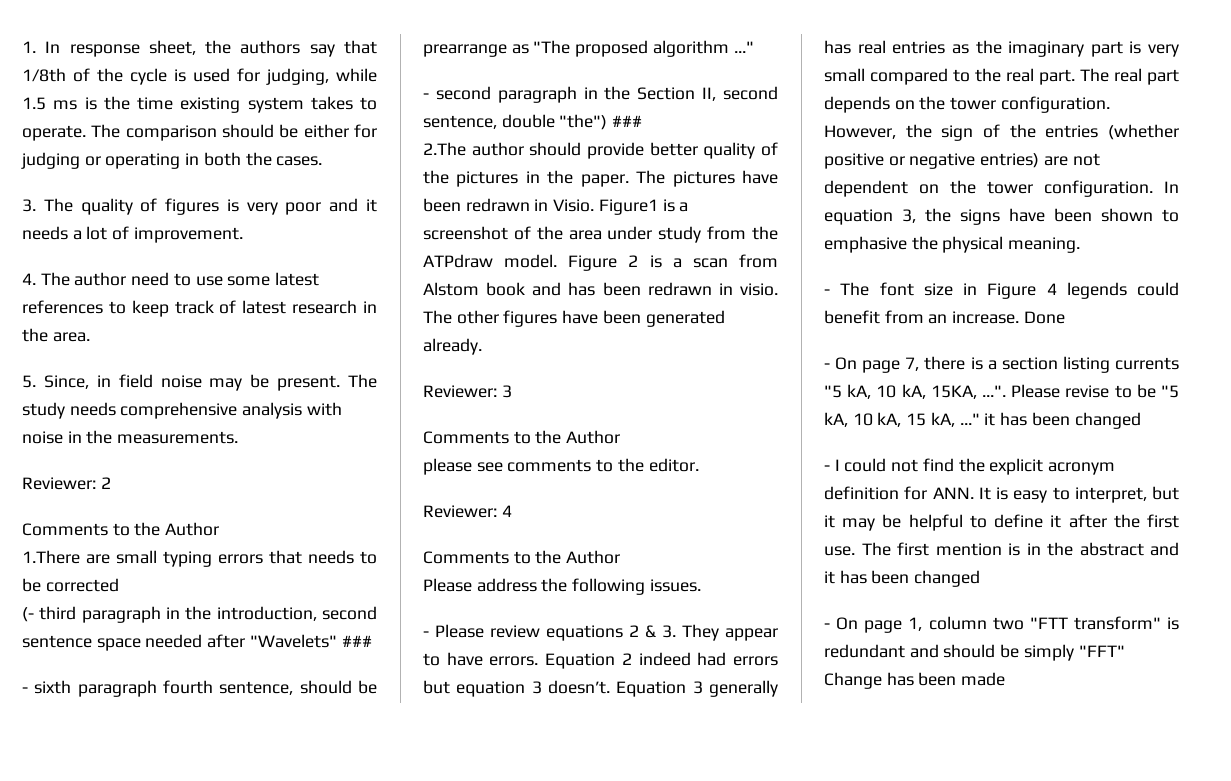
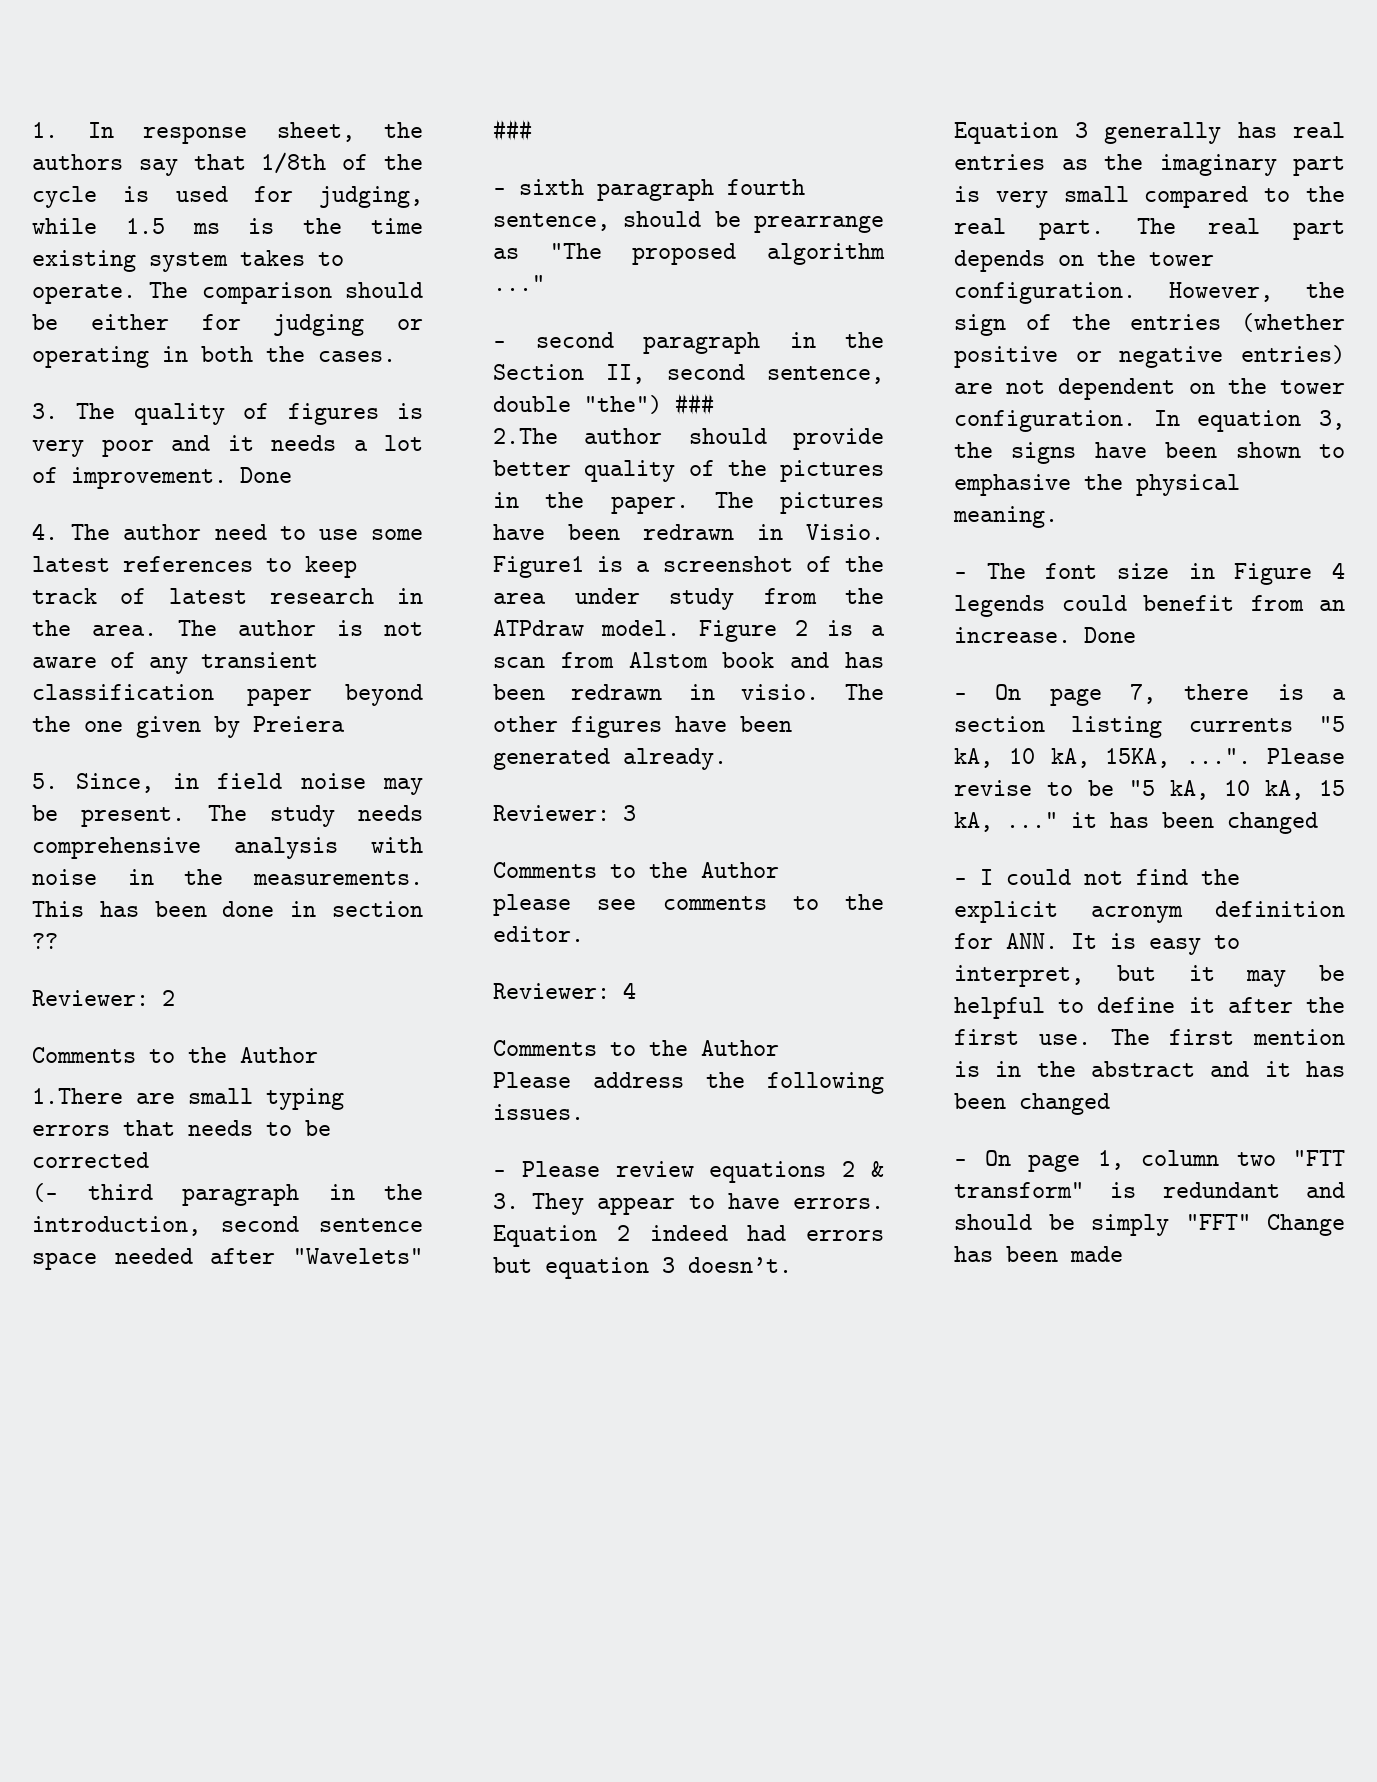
(243, 235) none -> [240,467,292,483] Done
(90, 337) none -> [178,620,423,636] [32,652,318,674] [32,684,423,706] [32,716,345,738] The author is not aware of any transient classification paper beyond the one given by Preiera
(239, 437) none -> [32,901,423,917] [32,933,58,949] This has been done in section ??

